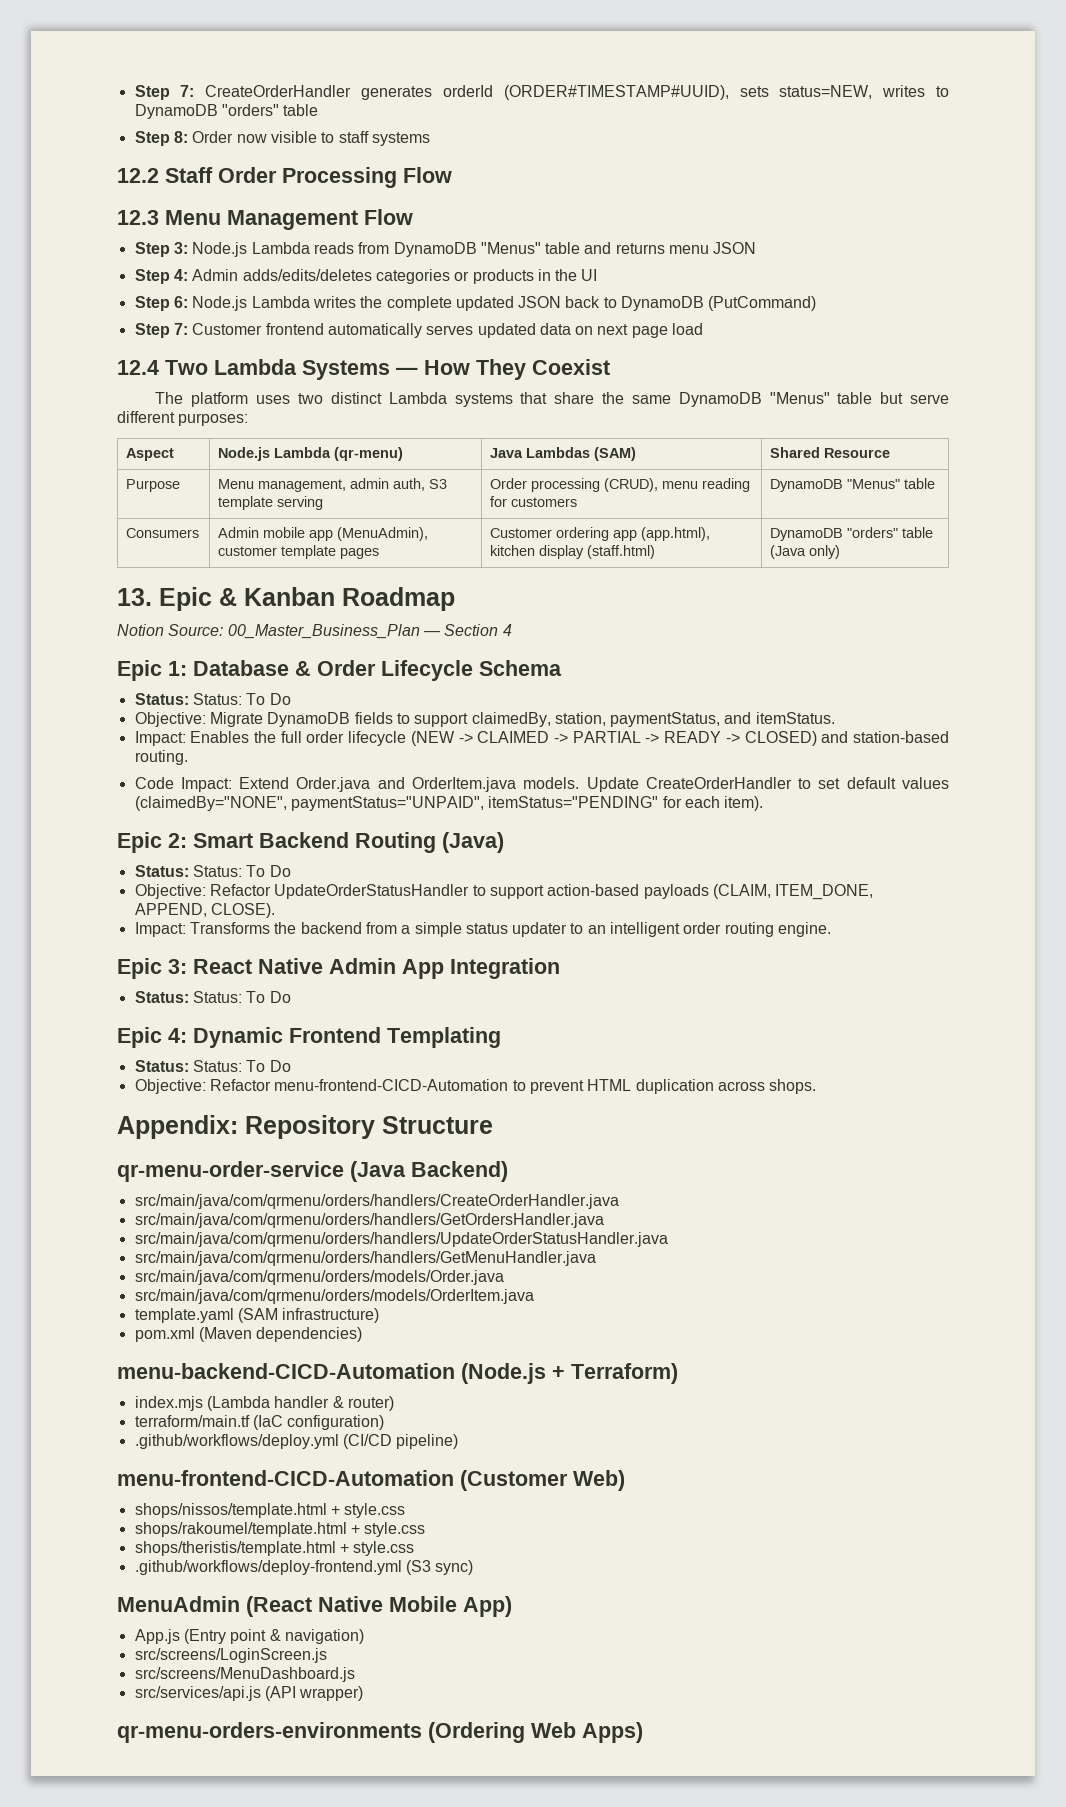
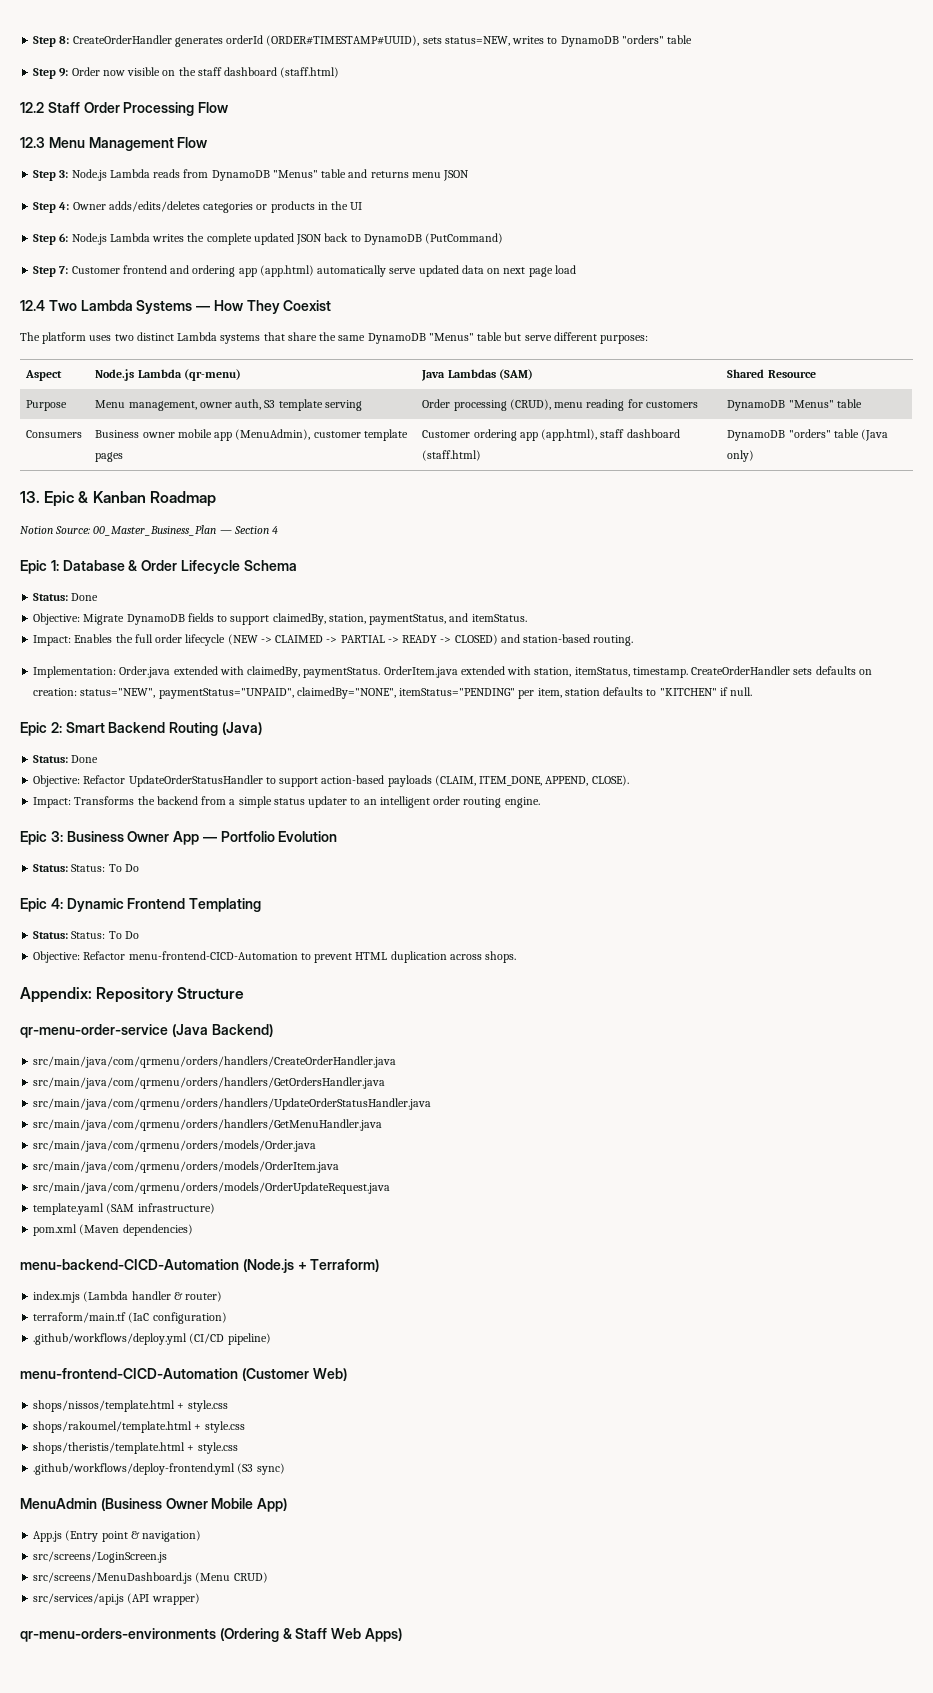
[134,85,195,100] Step 7: -> [33,36,70,47] Step 8:
[173,131,188,143] 8: -> [59,68,69,77] 9:
[321,131,430,146] to staff systems -> [162,67,340,78] on the staff dashboard (staff.html)
[192,269,239,281] Admin -> [72,202,106,210] Owner
[327,323,474,338] automatically serves -> [170,265,417,277] and ordering app (app.html) automatically serve
[350,478,390,489] admin -> [199,402,232,408] owner
[218,527,260,538] Admin -> [95,430,175,438] Business owner
[490,545,585,559] kitchen display -> [600,429,680,438] staff dashboard
[192,693,291,705] Status: To Do -> [71,593,99,601] Done
[134,777,949,792] [134,796,764,811] Code Impact: Extend Order.java and OrderItem.java models. Update CreateOrderHandler to set default values (claimedBy="NONE", paymentStatus="UNPAID", itemStatus="PENDING" for each item). -> [33,666,872,678] [33,687,753,699] Implementation: Order.java extended with claimedBy, paymentStatus. OrderItem.java extended with station, itemStatus, timestamp. CreateOrderHandler sets defaults on creation: status="NEW", paymentStatus="UNPAID", claimedBy="NONE", itemStatus="PENDING" per item, station defaults to "KITCHEN" if null.
[192,865,291,877] Status: To Do -> [71,755,99,763] Done
[193,958,560,979] React Native Admin App Integration -> [66,831,338,845] Business Owner App — Portfolio Evolution
(534, 1296) none -> [33,1182,391,1194] // src/main/java/com/qrmenu/orders/models/OrderUpdateRequest.java
[246,1596,383,1617] (React Native -> [100,1498,208,1511] (Business Owner
(355, 1674) none -> [195,1572,268,1583] (Menu CRUD)
(525, 1732) none -> [282,1628,328,1639] & Staff

